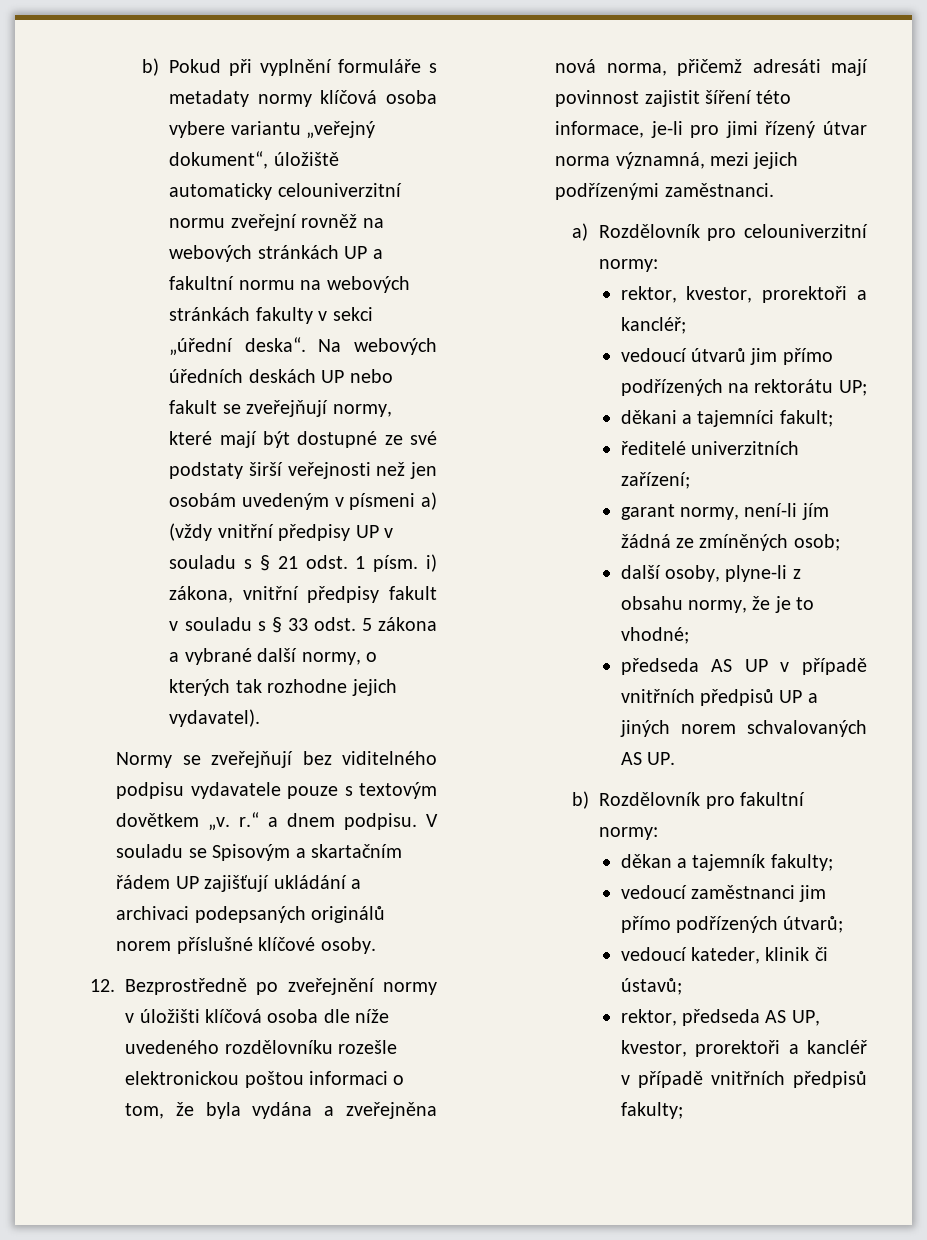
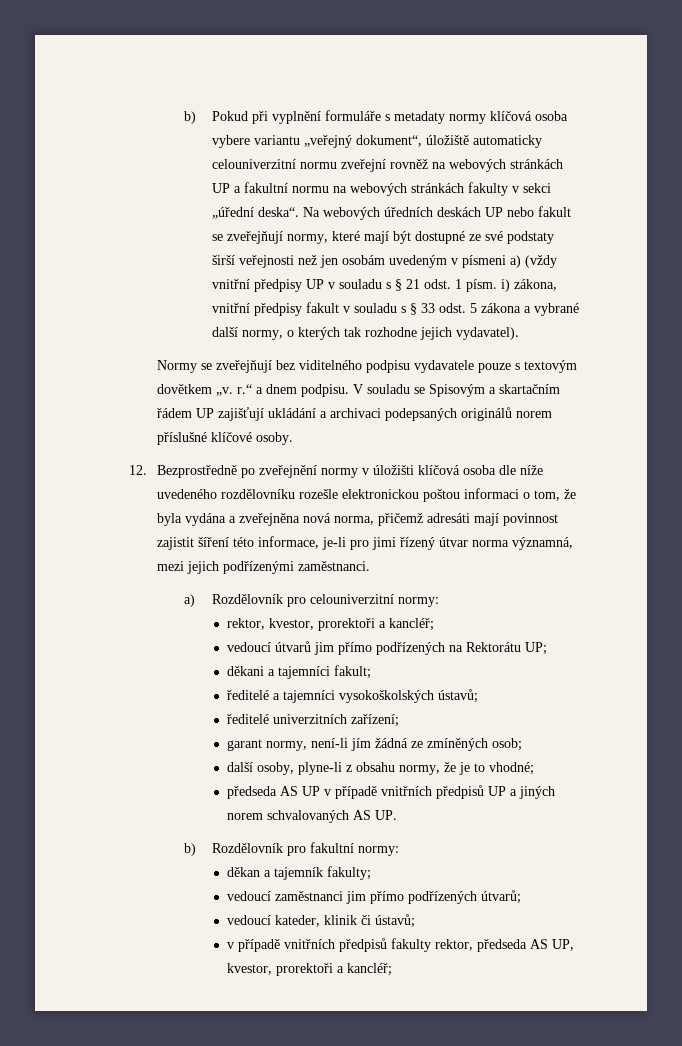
[754,379,834,393] rektorátu -> [465,642,521,652] Rektorátu
(833, 418) none -> [226,689,478,703] // ředitelé a tajemníci vysokoškolských ústavů;
(682, 986) none -> [226,938,431,952] v případě vnitřních předpisů fakulty
[807,1040,867,1054] [620,1071,867,1088] [620,1102,683,1119] kancléř v případě vnitřních předpisů fakulty; -> [346,963,392,976] kancléř;

